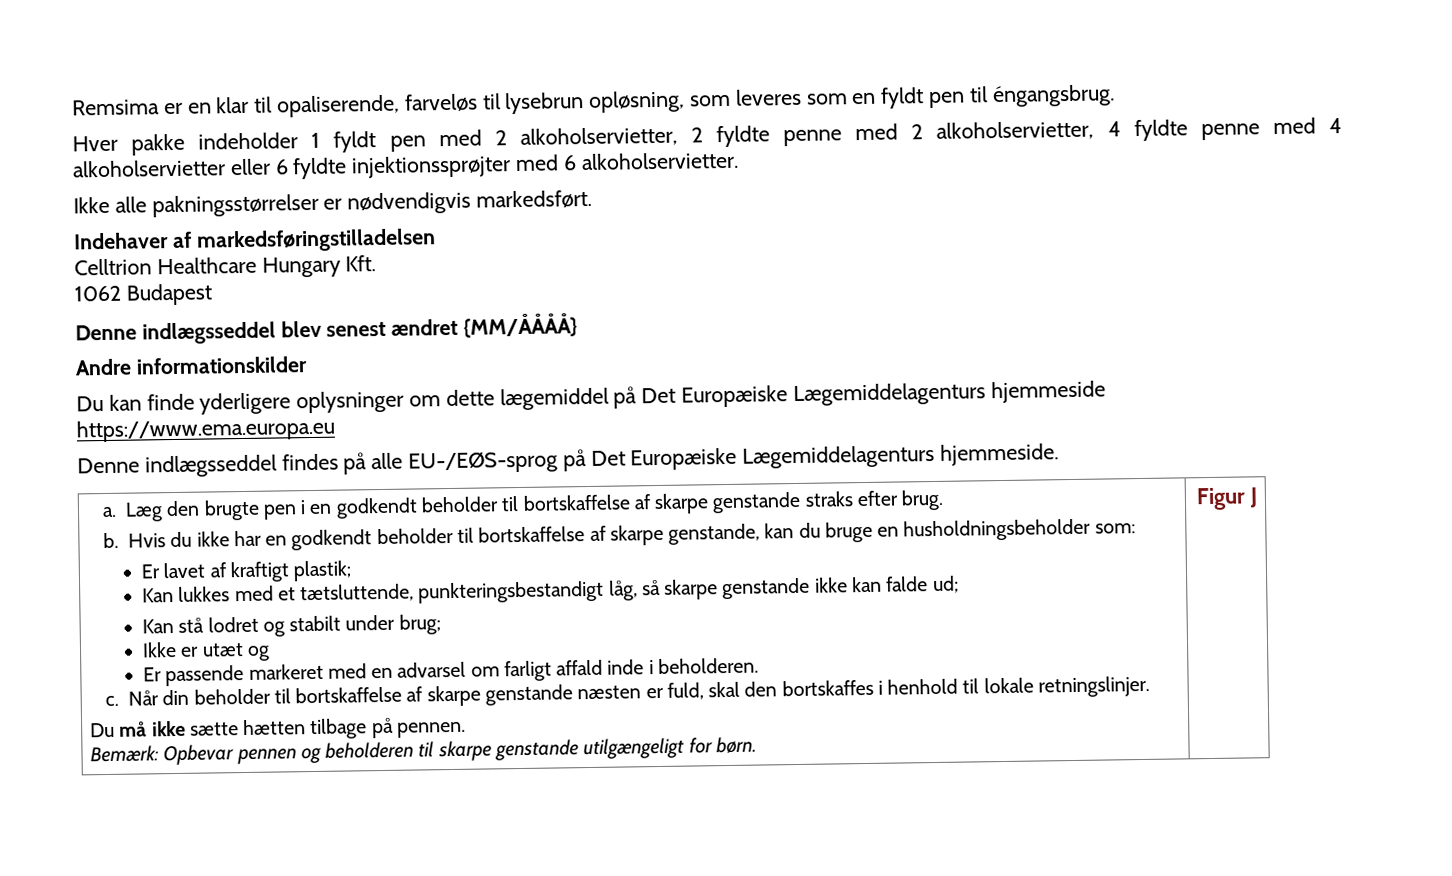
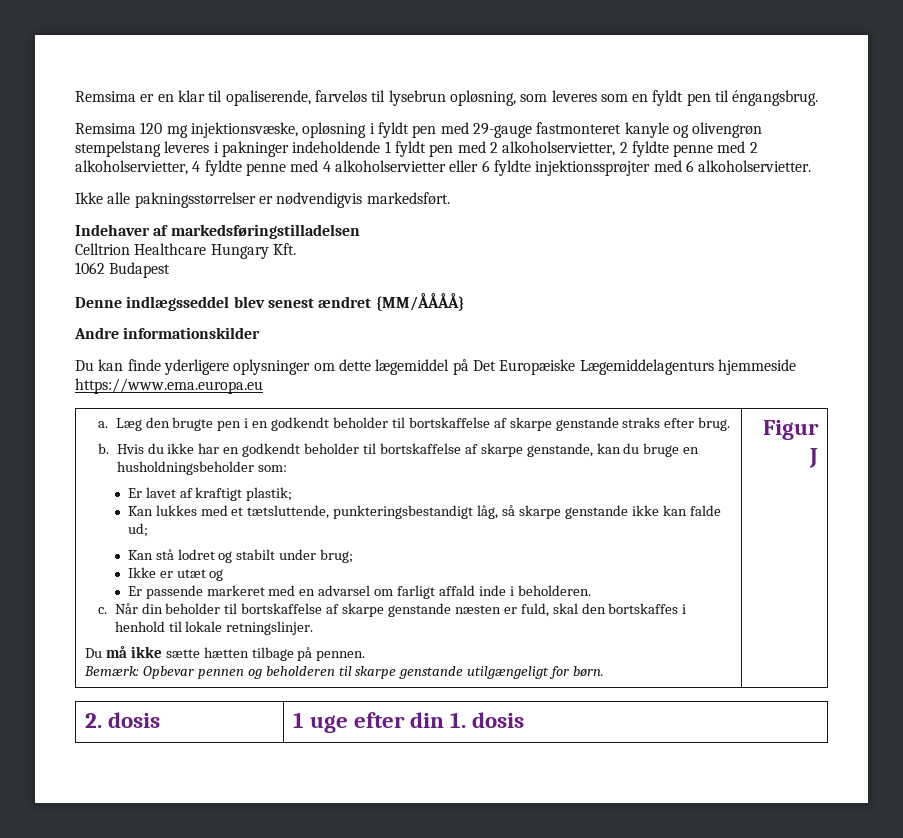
[72,132,299,156] Hver pakke indeholder -> [75,122,763,138] [75,141,381,157] Remsima 120 mg injektionsvæske, opløsning i fyldt pen med 29-gauge fastmonteret kanyle og olivengrøn stempelstang leveres i pakninger indeholdende
[77,443,1060,478] // Denne indlægsseddel findes på alle EU-/EØS-sprog på Det Europæiske Lægemiddelagenturs hjemmeside. -> (263, 386) none
(1258, 497) none -> [84,712,161,728] [292,712,525,733] // 2. dosis | 1 uge efter din 1. dosis

